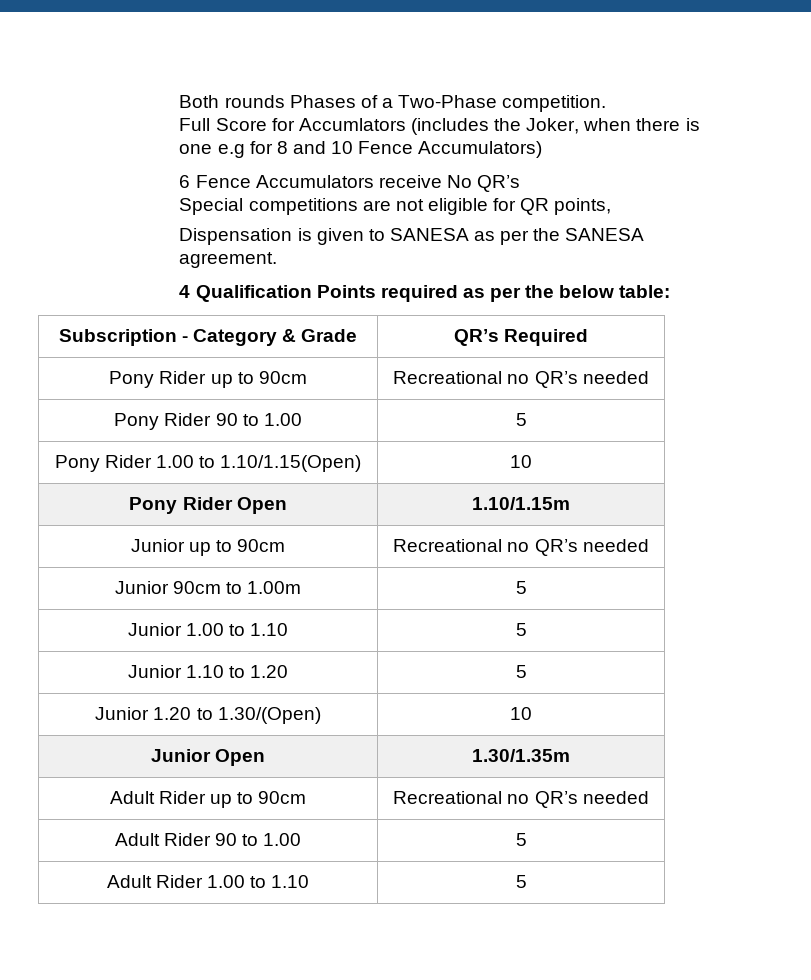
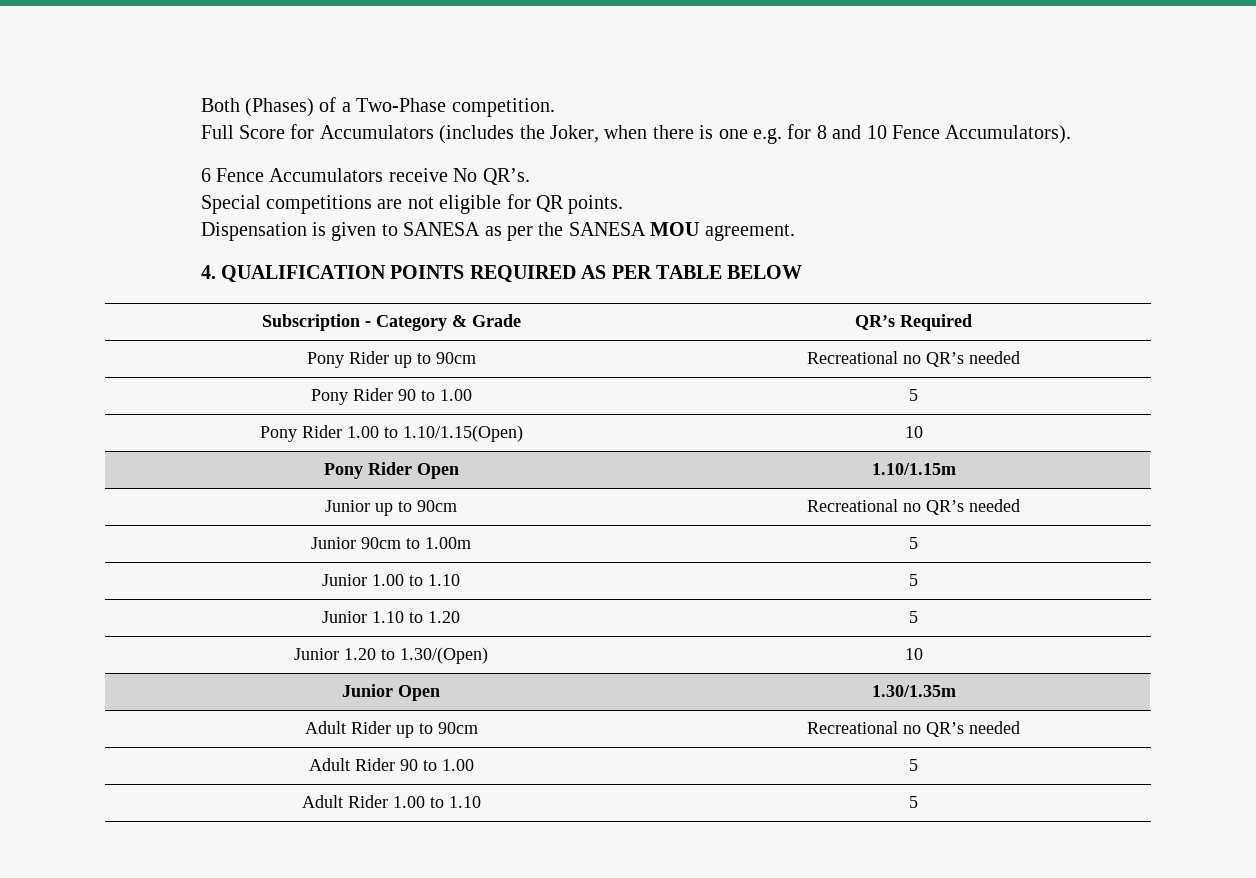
[224,95,356,108] rounds Phases -> [245,98,315,117] (Phases)
[298,118,406,131] Accumlators -> [319,125,434,139] Accumulators
[217,144,245,158] e.g -> [753,128,783,144] e.g.
[418,141,543,158] Accumulators) -> [945,125,1072,144] Accumulators).
[477,175,521,192] QR’s -> [482,168,530,185] QR’s.
[554,198,612,215] points, -> [568,195,624,214] points.
(645, 234) none -> [650,222,700,236] MOU
[179,285,671,302] 4 Qualification Points required as per the below table: -> [200,265,803,283] 4. QUALIFICATION POINTS REQUIRED AS PER TABLE BELOW

